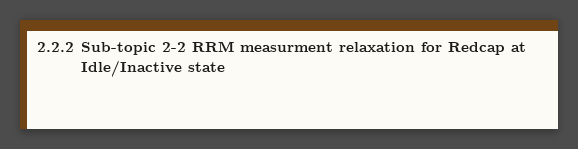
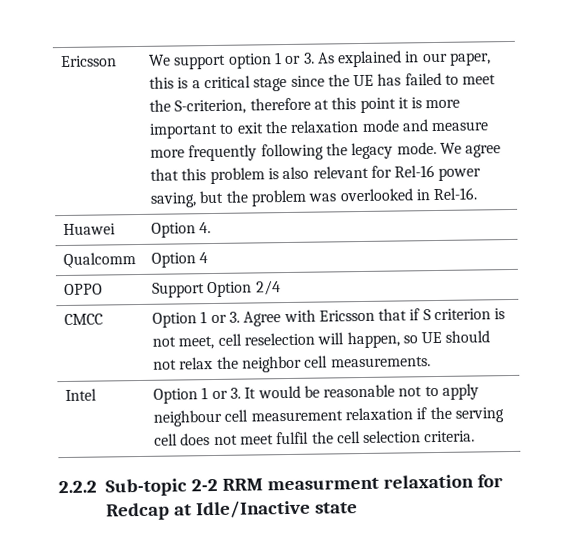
(37, 47) none -> [59,55,117,68] [147,50,492,70] [148,72,497,92] [148,97,461,115] [148,119,490,139] [149,141,502,162] [149,165,482,185] [149,187,478,208] [62,223,116,236] [150,222,212,238] [62,252,136,269] [150,252,209,268] [63,283,103,296] [151,280,281,298] [63,313,103,326] [151,308,506,328] [151,330,491,350] [152,355,431,373] [64,388,97,402] [152,383,480,404] [152,406,504,427] [153,430,476,446] Ericsson | We support option 1 or 3. As explained in our paper, this is a critical stage since the UE has failed to meet the S-criterion, therefore at this point it is more important to exit the relaxation mode and measure more frequently following the legacy mode. We agree that this problem is also relevant for Rel-16 power saving, but the problem was overlooked in Rel-16. // Huawei | Option 4. // Qualcomm | Option 4 // OPPO | Support Option 2/4 // CMCC | Option 1 or 3. Agree with Ericsson that if S criterion is not meet, cell reselection will happen, so UE should not relax the neighbor cell measurements. // Intel | Option 1 or 3. It would be reasonable not to apply neighbour cell measurement relaxation if the serving cell does not meet fulfil the cell selection criteria. //

